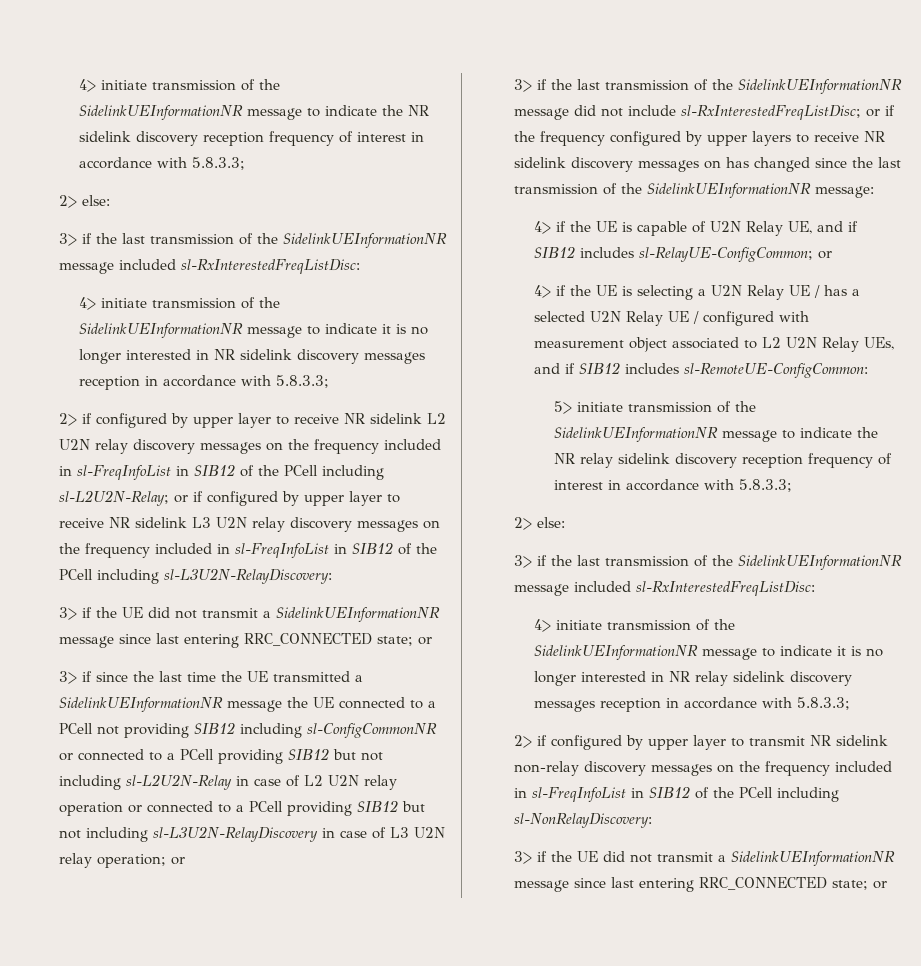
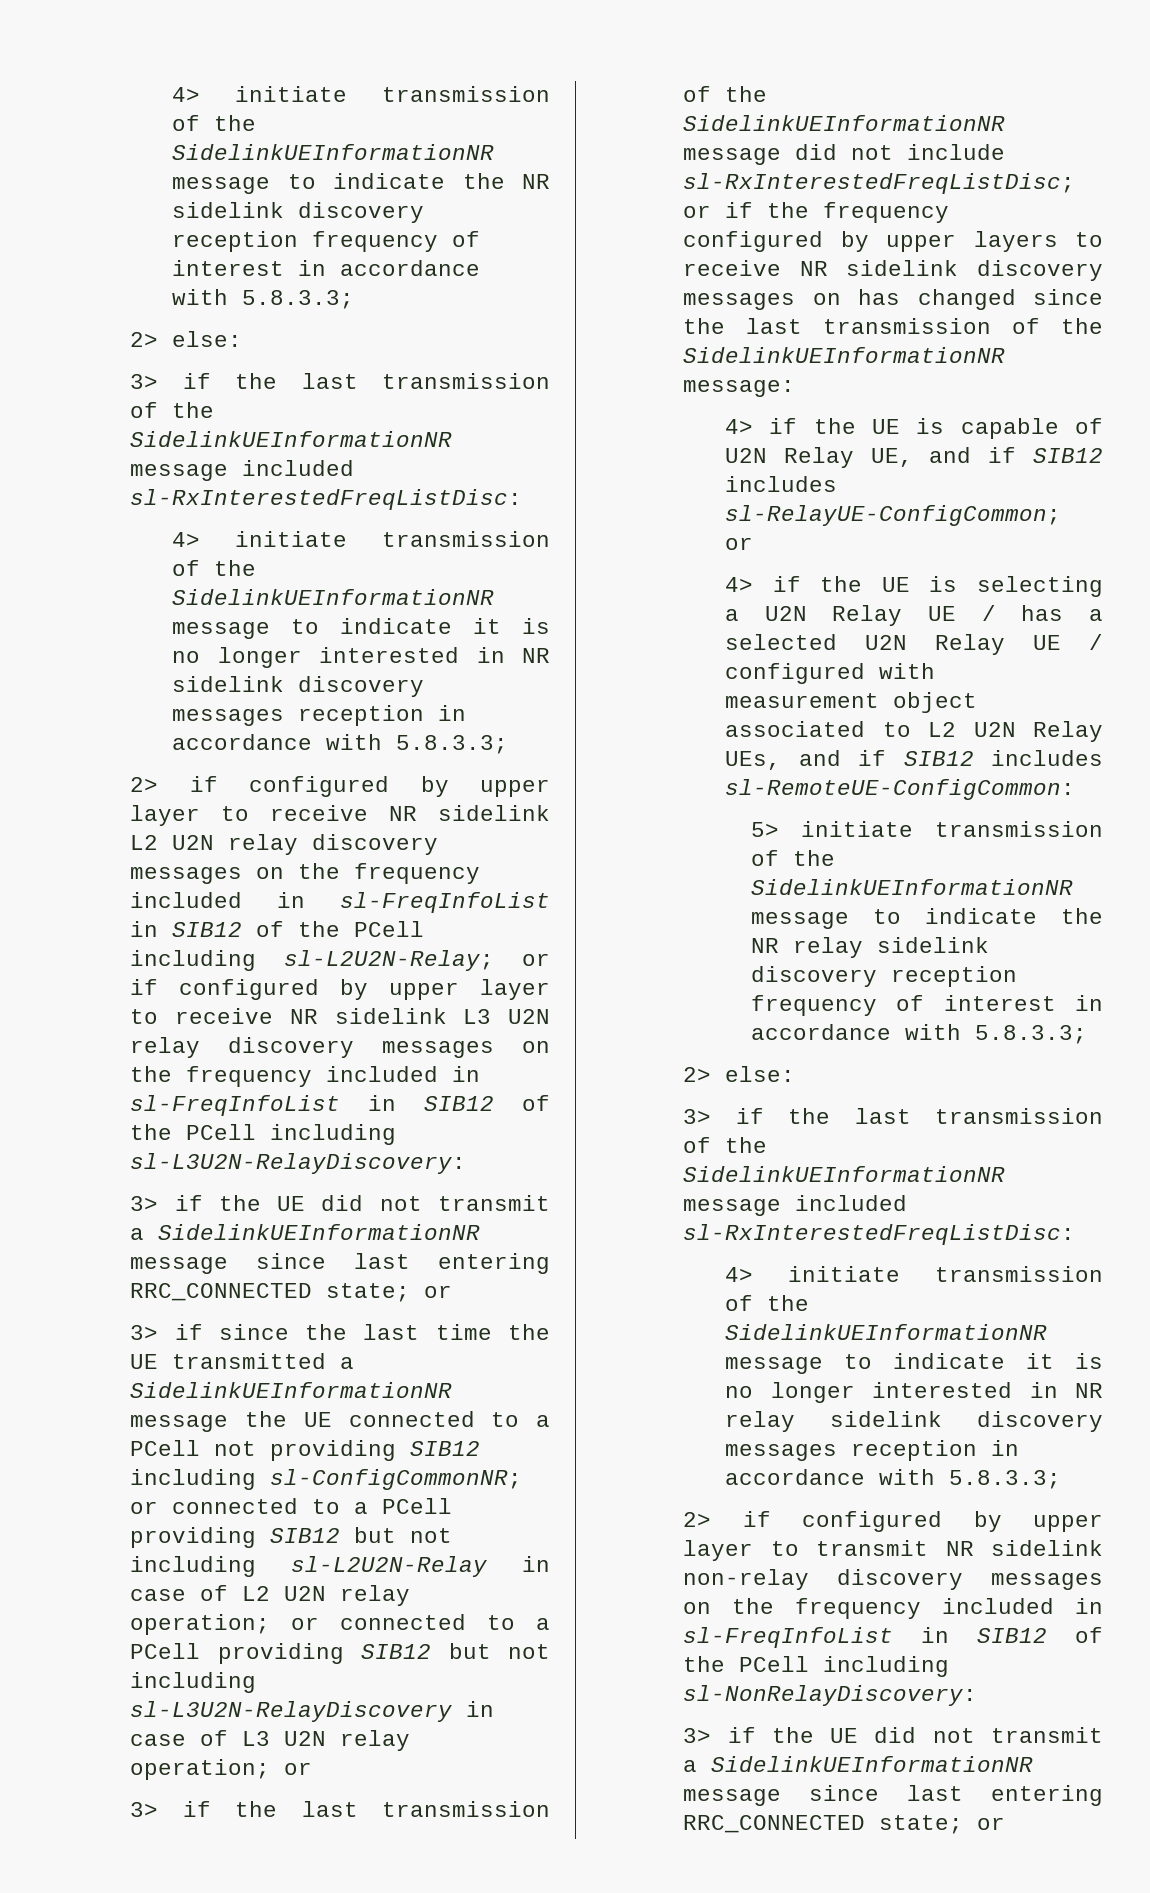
[306,723,437,738] sl-ConfigCommonNR -> [270,1469,523,1490] sl-ConfigCommonNR;
[58,802,123,816] operation -> [130,1614,271,1635] operation;

